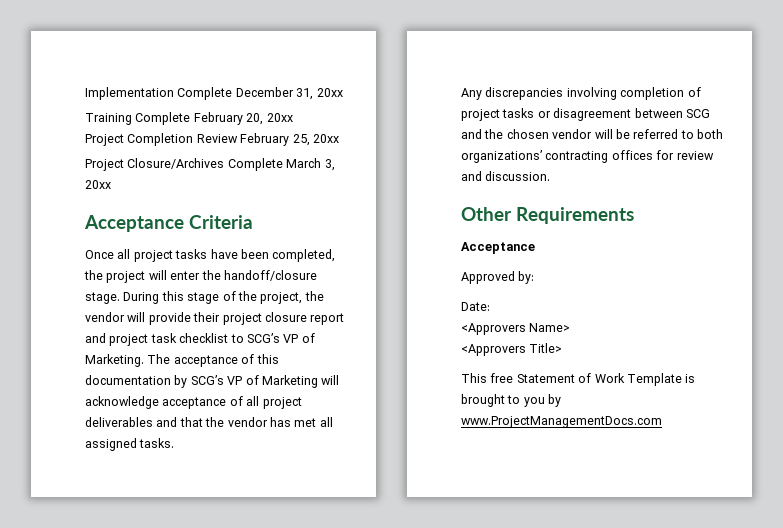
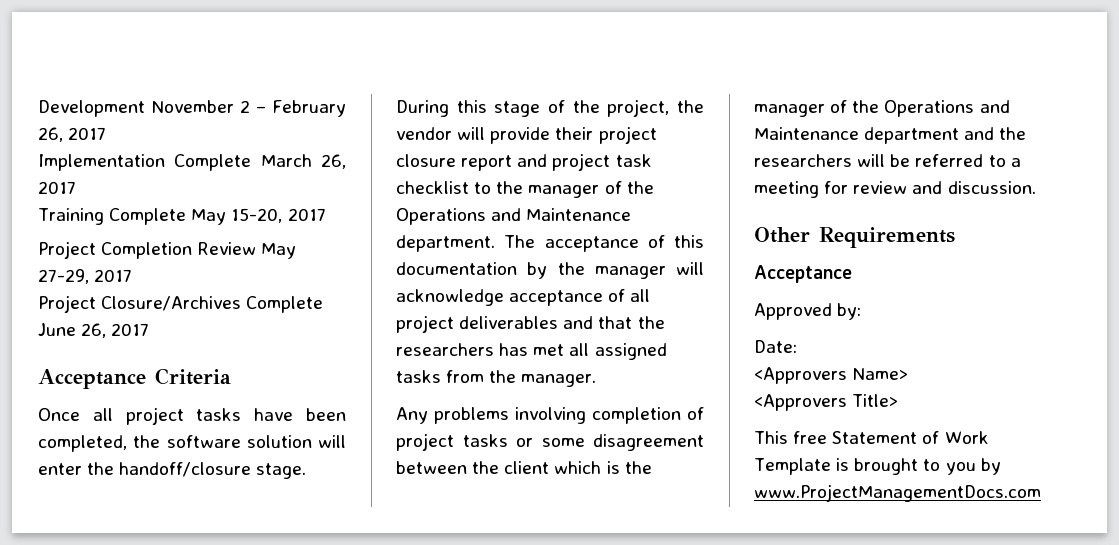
[85,87,343,100] Implementation Complete December 31, 20xx -> [38,100,346,117] [38,127,107,142] [38,154,346,171] [38,181,76,194] Development November 2 – February 26, 2017 // Implementation Complete March 26, 2017
[193,112,293,125] February 20, 20xx -> [191,208,326,225] May 15-20, 2017
[240,133,339,146] February 25, 20xx -> [261,243,297,259] [38,269,133,284] May 27-29, 2017
[286,158,335,171] [85,180,111,189] March 3, 20xx -> [38,323,150,338] June 26, 2017
[106,271,146,283] project -> [166,435,312,448] software solution
[246,333,315,343] [85,354,144,367] SCG’s VP of Marketing. -> [496,181,654,198] [396,208,632,225] [396,235,495,252] the manager of the Operations and Maintenance department.
[190,375,318,388] SCG’s VP of Marketing -> [557,262,666,279] the manager
[227,417,268,427] vendor -> [396,343,494,356] researchers
[139,438,175,448] tasks. -> [396,370,597,387] tasks from the manager.
[485,87,564,100] discrepancies -> [434,407,509,424] problems
(551, 114) none -> [541,438,585,447] some
[685,109,710,118] [461,129,723,139] [461,150,653,163] SCG and the chosen vendor will be referred to both organizations’ contracting offices -> [472,461,652,474] [754,100,1010,117] [754,127,1027,144] [754,154,1021,167] [754,181,819,198] the client which is the manager of the Operations and Maintenance department and the researchers will be referred to a meeting

